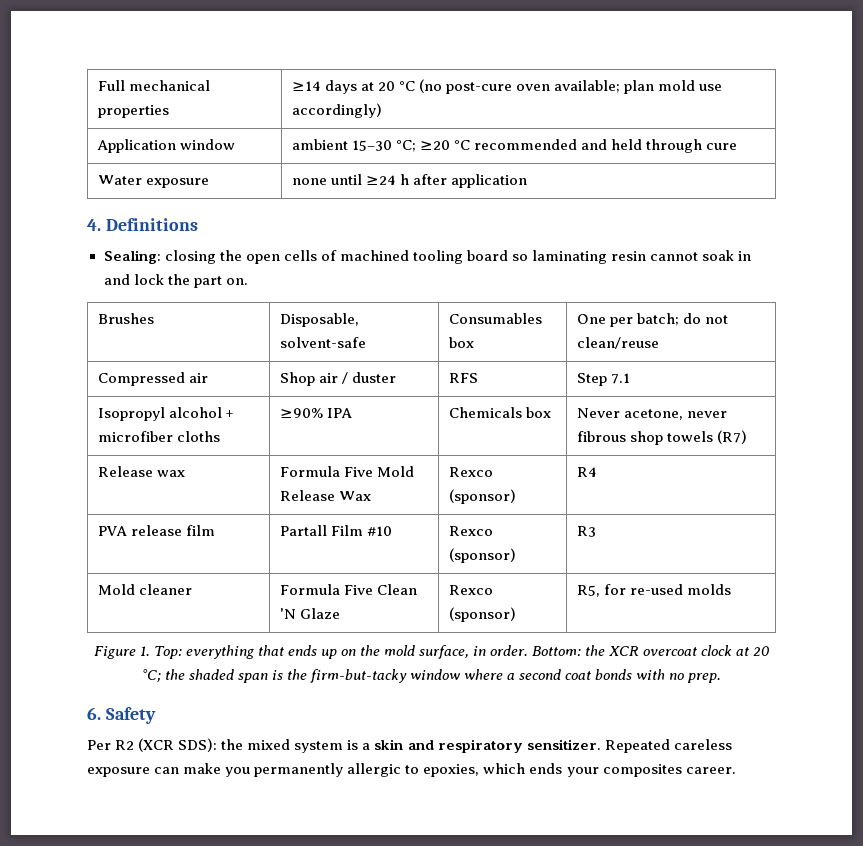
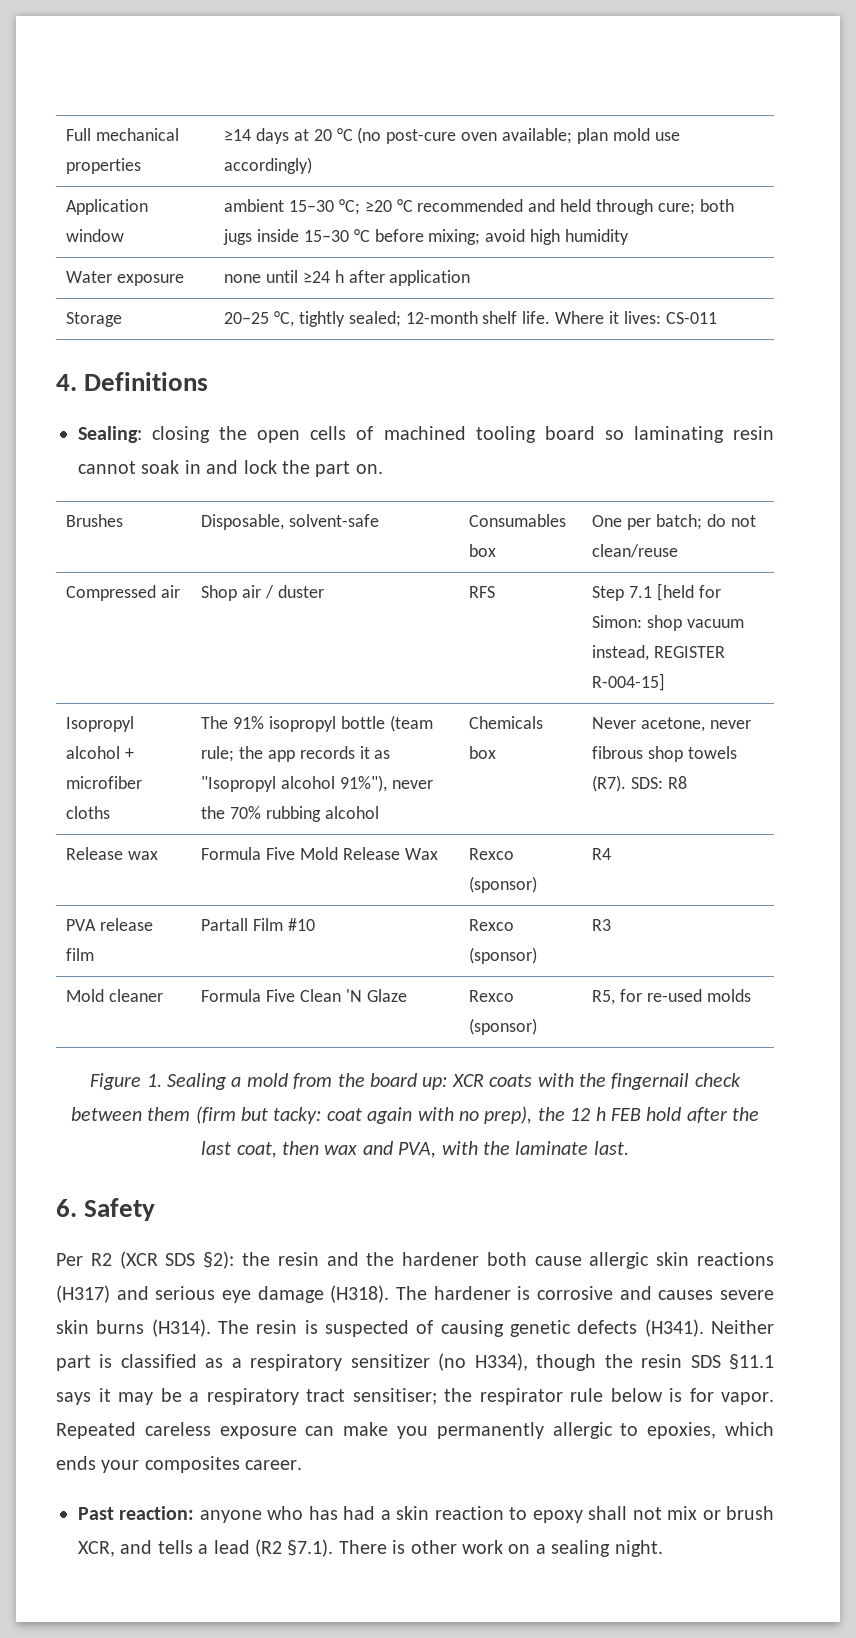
[706,143,738,150] cure -> [657,199,734,215] [223,229,630,245] cure; both jugs inside 15–30 °C before mixing; avoid high humidity
(527, 181) none -> [66,312,123,327] [224,311,717,327] // Storage | 20–25 °C, tightly sealed; 12-month shelf life. Where it lives: CS-011
(630, 378) none -> [656,583,721,601] [592,615,744,631] [592,645,726,661] [592,673,666,691] [held for Simon: shop vacuum instead, REGISTER R-004-15]
[279,408,352,418] ≥90% IPA -> [201,715,433,732] [201,746,391,762] [201,775,433,792] [201,806,379,822] The 91% isopropyl bottle (team rule; the app records it as "Isopropyl alcohol 91%"), never the 70% rubbing alcohol
[716,430,747,444] (R7) -> [592,775,687,792] (R7). SDS: R8
[153,645,770,659] [141,669,722,683] Top: everything that ends up on the mold surface, in order. Bottom: the XCR overcoat clock at 20 °C; the shaded span is the firm-but-tacky window where a second coat bonds with no prep. -> [167,1073,741,1090] [70,1106,760,1124] [201,1141,629,1158] Sealing a mold from the board up: XCR coats with the fingernail check between them (firm but tacky: coat again with no prep), the 12 h FEB hold after the last coat, then wax and PVA, with the laminate last.
[178,738,601,753] SDS): the mixed system is a skin and respiratory sensitizer. -> [165,1251,775,1269] [56,1285,774,1303] [56,1319,774,1337] [56,1353,774,1371] [56,1388,774,1405] SDS §2): the resin and the hardener both cause allergic skin reactions (H317) and serious eye damage (H318). The hardener is corrosive and causes severe skin burns (H314). The resin is suspected of causing genetic defects (H341). Neither part is classified as a respiratory sensitizer (no H334), though the resin SDS §11.1 says it may be a respiratory tract sensitiser; the respirator rule below is for vapor.
(736, 770) none -> [78,1506,774,1523] [78,1539,663,1557] // Past reaction: anyone who has had a skin reaction to epoxy shall not mix or brush XCR, and tells a lead (R2 §7.1). There is other work on a sealing night.

